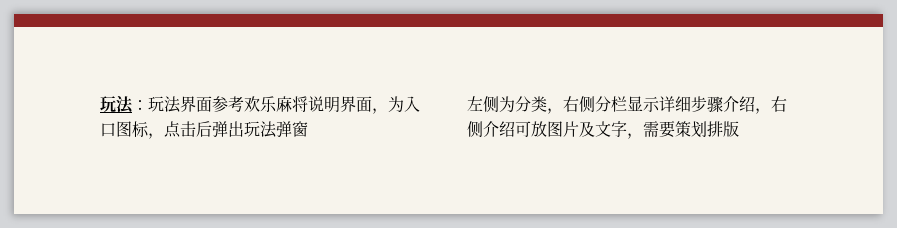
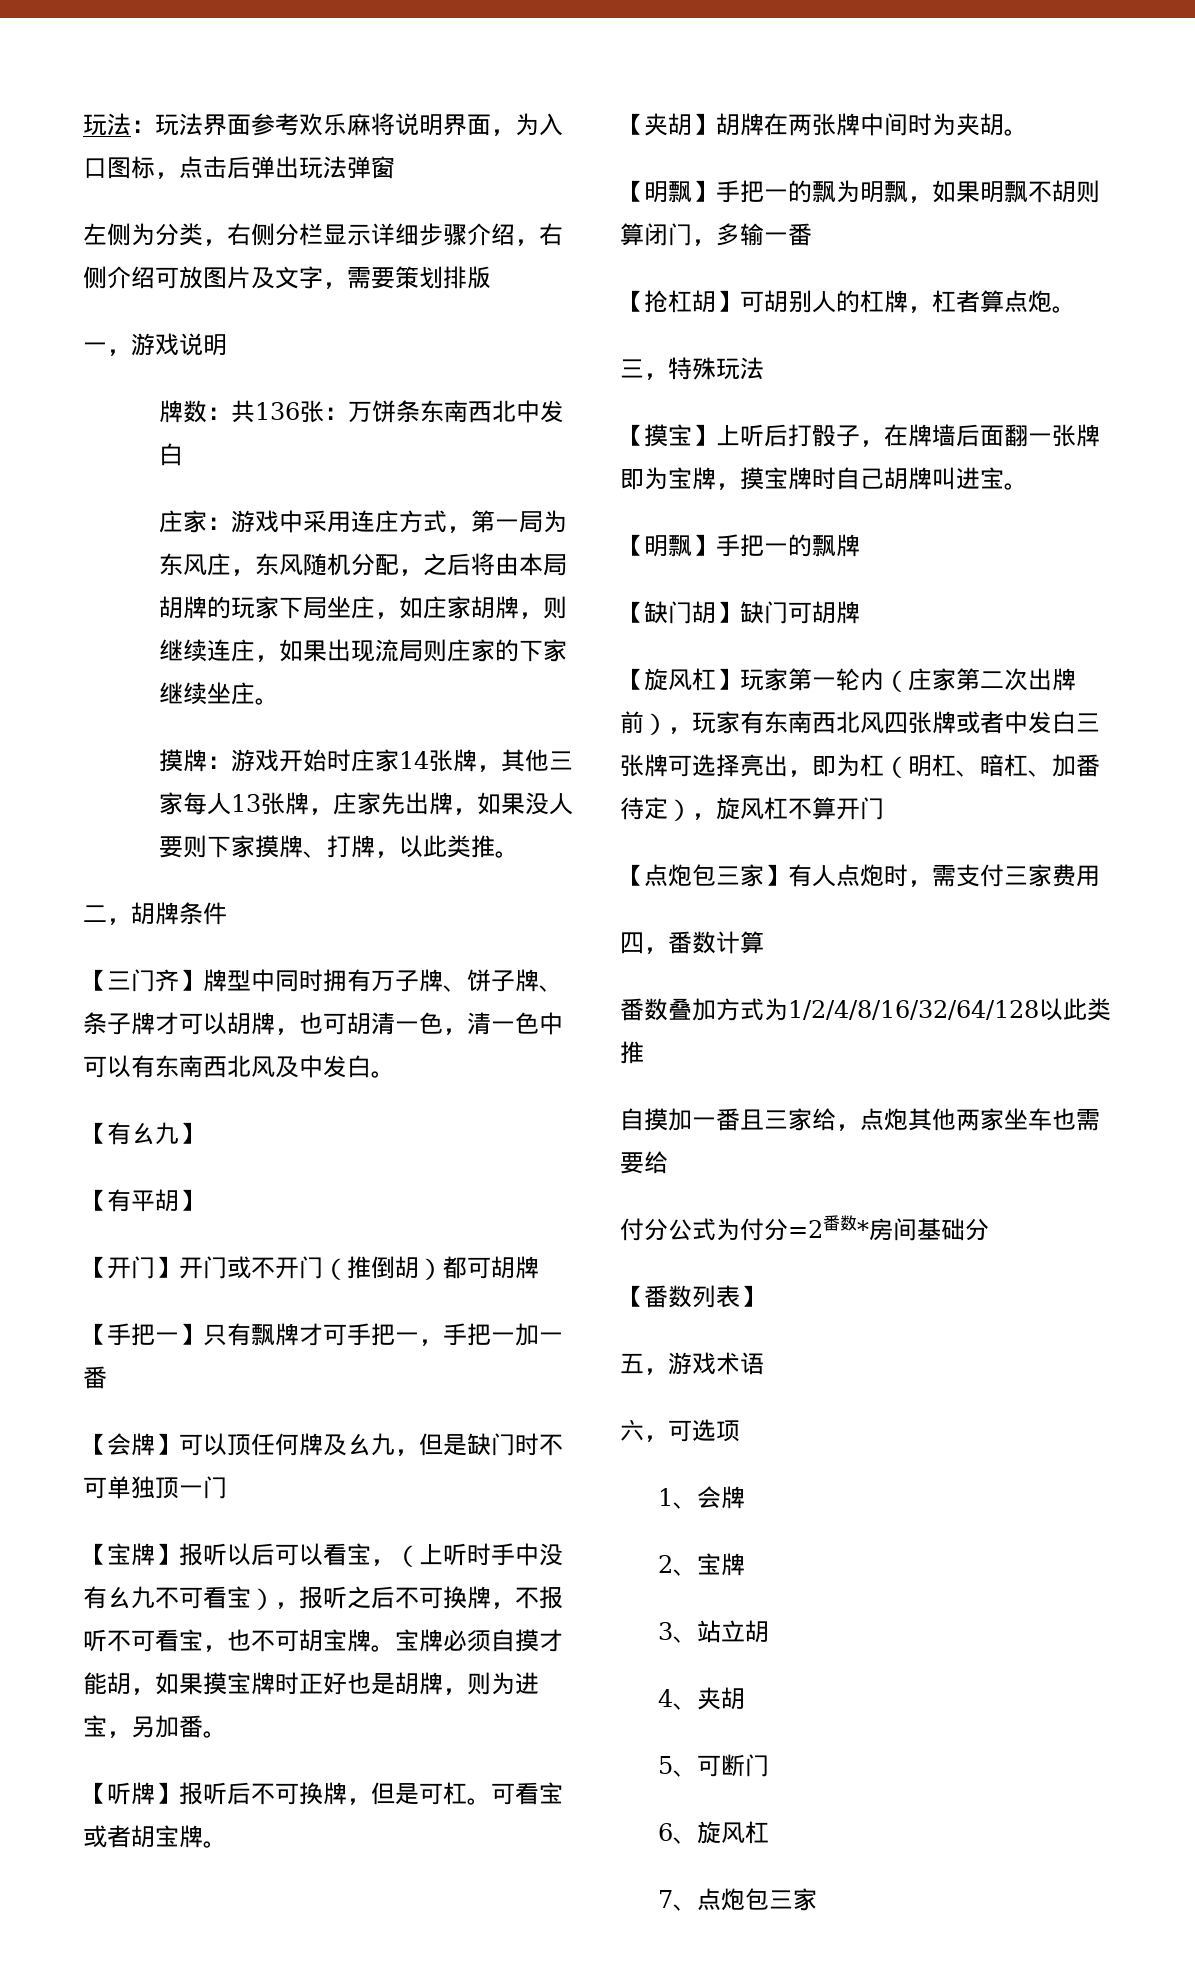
(739, 129) none -> [83,333,227,356] [158,400,564,423] [158,443,183,466] [158,510,567,533] [158,553,567,576] [158,596,567,619] [158,639,567,662] [158,682,279,705] [158,749,573,772] [158,792,573,815] [158,835,519,858] [83,902,227,925] [83,969,563,992] [83,1012,563,1035] [83,1055,395,1078] [83,1122,203,1145] [83,1189,203,1212] [83,1256,539,1280] [83,1323,563,1346] [83,1366,107,1389] [83,1433,563,1456] [83,1476,227,1499] [83,1543,563,1567] [83,1586,563,1610] [83,1629,563,1652] [83,1672,539,1695] [83,1715,227,1738] [83,1782,563,1805] [83,1825,227,1848] [620,113,1028,136] [620,180,1100,203] [620,223,812,246] [620,290,1076,313] [620,357,764,380] [620,424,1100,447] [620,467,1028,490] [620,534,860,557] [620,601,860,624] [620,668,1076,692] [620,711,1100,735] [620,754,1100,778] [620,797,884,821] [620,864,1100,887] [620,931,764,954] [620,998,1111,1021] [620,1041,644,1064] [620,1108,1100,1131] [620,1151,668,1174] [620,1215,989,1241] [620,1285,764,1308] [620,1352,764,1375] [620,1419,740,1442] [657,1486,745,1509] [657,1553,745,1576] [657,1620,769,1643] [657,1687,745,1710] [657,1754,769,1777] [657,1821,769,1844] [657,1888,817,1911] // 一，游戏说明 // 牌数：共136张：万饼条东南西北中发白 // 庄家：游戏中采用连庄方式，第一局为东风庄，东风随机分配，之后将由本局胡牌的玩家下局坐庄，如庄家胡牌，则继续连庄，如果出现流局则庄家的下家继续坐庄。 // 摸牌：游戏开始时庄家14张牌，其他三家每人13张牌，庄家先出牌，如果没人要则下家摸牌、打牌，以此类推。 // 二，胡牌条件 // 【三门齐】牌型中同时拥有万子牌、饼子牌、条子牌才可以胡牌，也可胡清一色，清一色中可以有东南西北风及中发白。 // 【有幺九】 // 【有平胡】 // 【开门】开门或不开门（推倒胡）都可胡牌 // 【手把一】只有飘牌才可手把一，手把一加一番 // 【会牌】可以顶任何牌及幺九，但是缺门时不可单独顶一门 // 【宝牌】报听以后可以看宝，（上听时手中没有幺九不可看宝），报听之后不可换牌，不报听不可看宝，也不可胡宝牌。宝牌必须自摸才能胡，如果摸宝牌时正好也是胡牌，则为进宝，另加番。 // 【听牌】报听后不可换牌，但是可杠。可看宝或者胡宝牌。 // 【夹胡】胡牌在两张牌中间时为夹胡。 // 【明飘】手把一的飘为明飘，如果明飘不胡则算闭门，多输一番 // 【抢杠胡】可胡别人的杠牌，杠者算点炮。 // 三，特殊玩法 // 【摸宝】上听后打骰子，在牌墙后面翻一张牌即为宝牌，摸宝牌时自己胡牌叫进宝。 // 【明飘】手把一的飘牌 // 【缺门胡】缺门可胡牌 // 【旋风杠】玩家第一轮内（庄家第二次出牌前），玩家有东南西北风四张牌或者中发白三张牌可选择亮出，即为杠（明杠、暗杠、加番待定），旋风杠不算开门 // 【点炮包三家】有人点炮时，需支付三家费用 // 四，番数计算 // 番数叠加方式为1/2/4/8/16/32/64/128以此类推 // 自摸加一番且三家给，点炮其他两家坐车也需要给 // 付分公式为付分=2番数*房间基础分 // 【番数列表】 // 五，游戏术语 // 六，可选项 // 1、会牌 // 2、宝牌 // 3、站立胡 // 4、夹胡 // 5、可断门 // 6、旋风杠 // 7、点炮包三家

